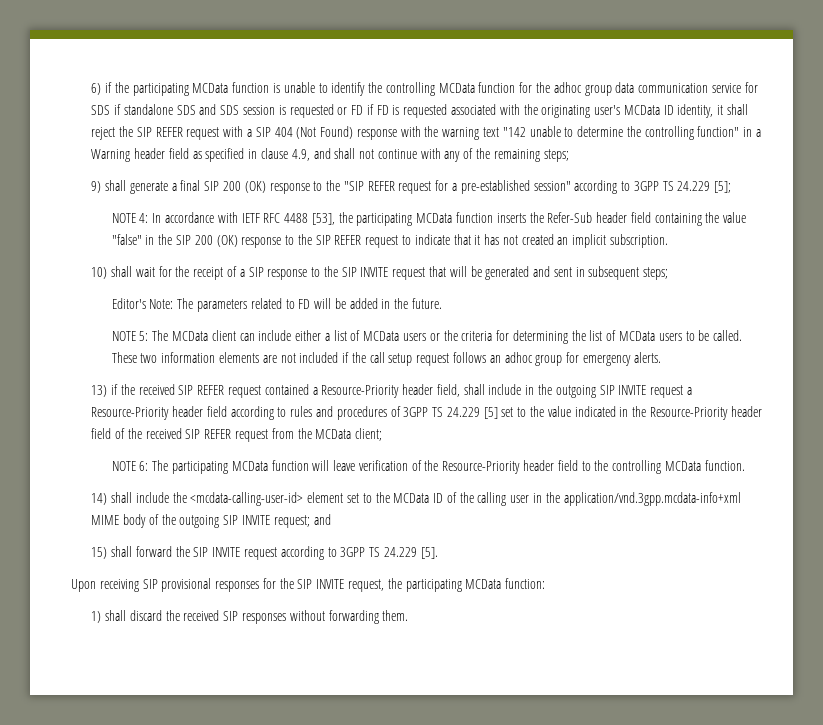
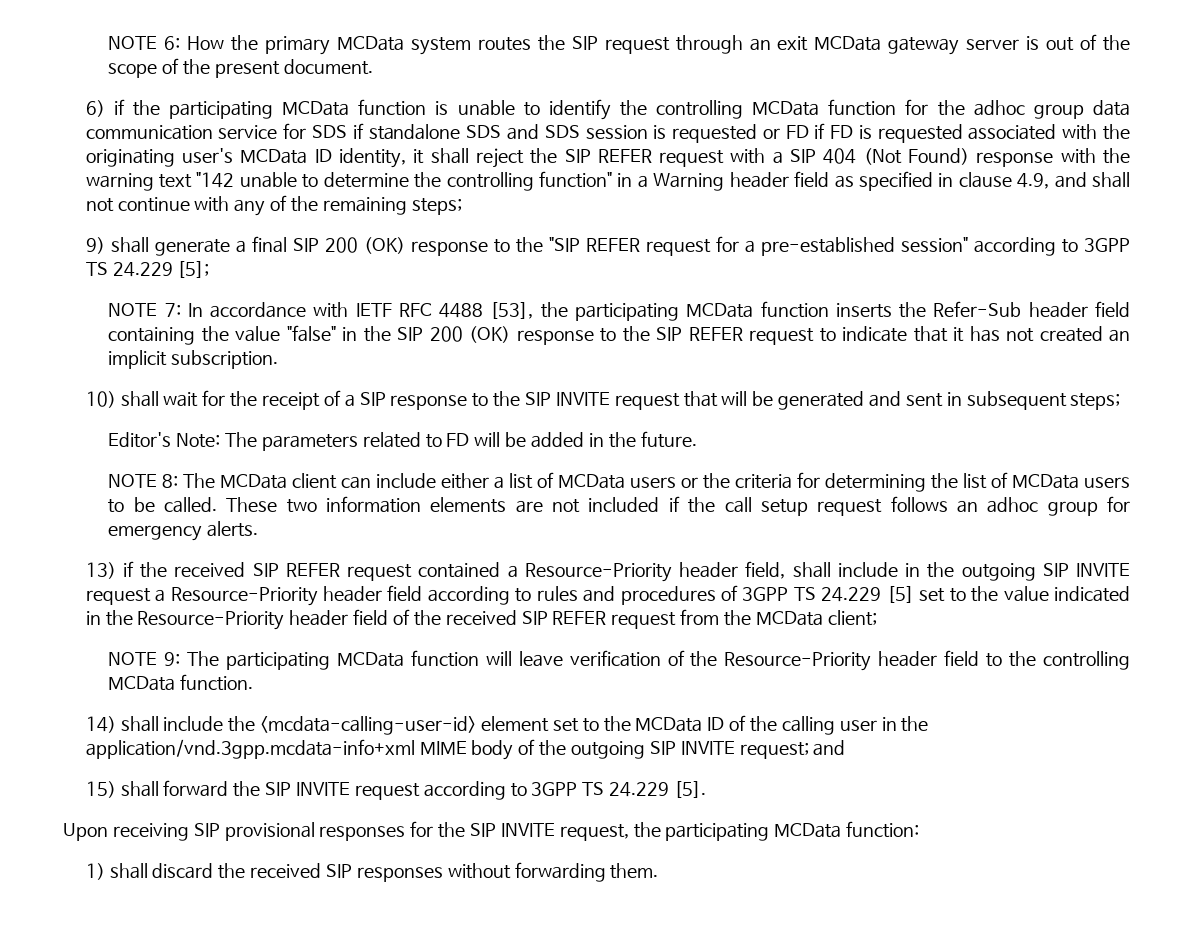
(91, 89) none -> [108,34,1130,55] [108,58,373,78] NOTE 6: How the primary MCData system routes the SIP request through an exit MCData gateway server is out of the scope of the present document. //
[139,213,149,223] 4: -> [164,303,181,317] 7:
[139,331,149,341] 5: -> [162,474,179,488] 8:
[139,461,149,471] 6: -> [164,652,181,666] 9:

